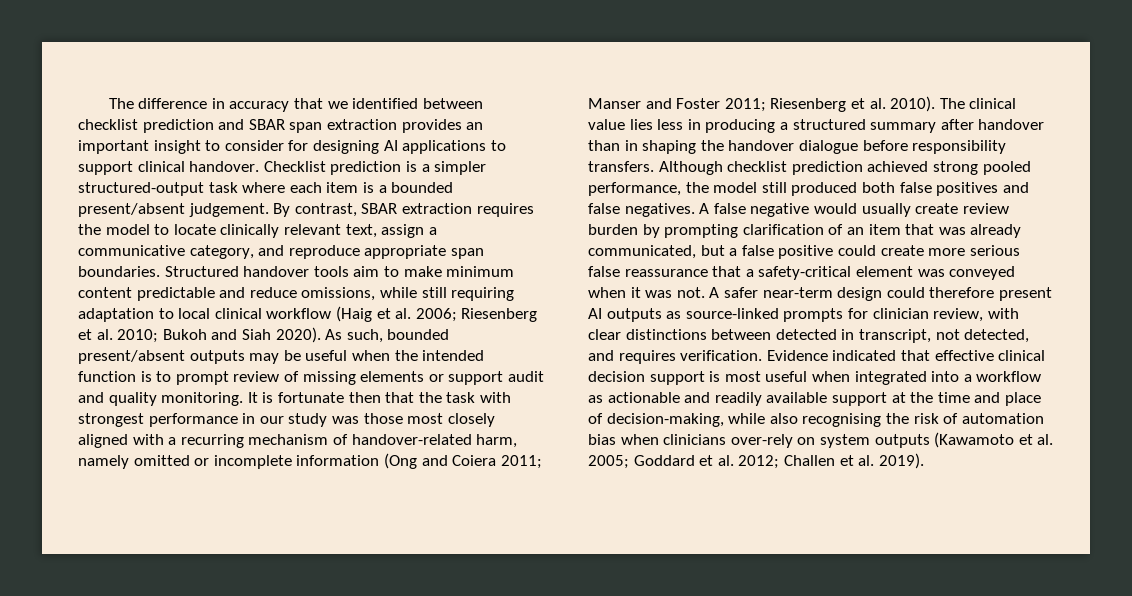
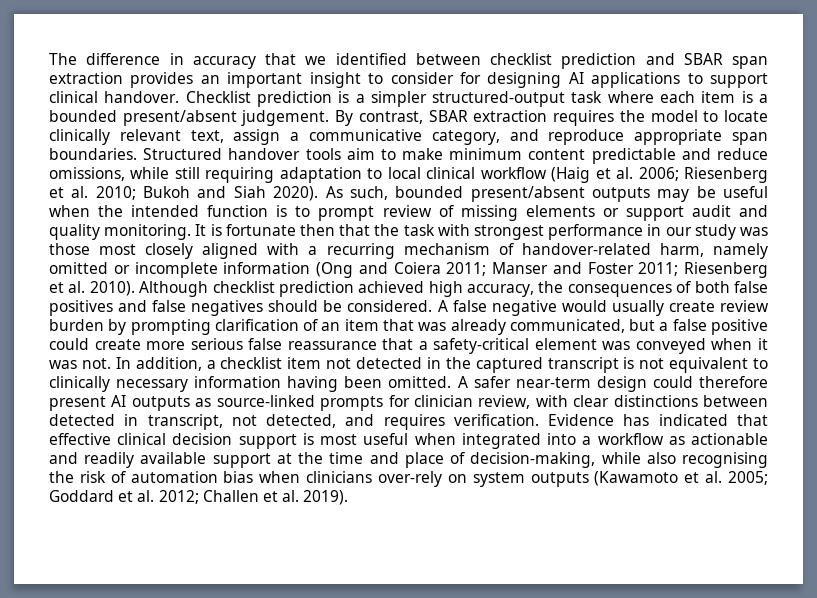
[939,98,1017,109] [588,119,1045,133] [588,140,1007,154] [588,161,1031,175] [588,182,858,196] The clinical value lies less in producing a structured summary after handover than in shaping the handover dialogue before responsibility transfers. Although checklist prediction achieved strong pooled performance, the model still produced -> [139,281,692,297] Although checklist prediction achieved high accuracy, the consequences of
[624,203,695,217] negatives. -> [191,300,433,316] negatives should be considered.
(705, 292) none -> [115,357,768,373] [49,376,452,392] In addition, a checklist item not detected in the captured transcript is not equivalent to clinically necessary information having been omitted.
(828, 355) none -> [623,414,650,426] has

